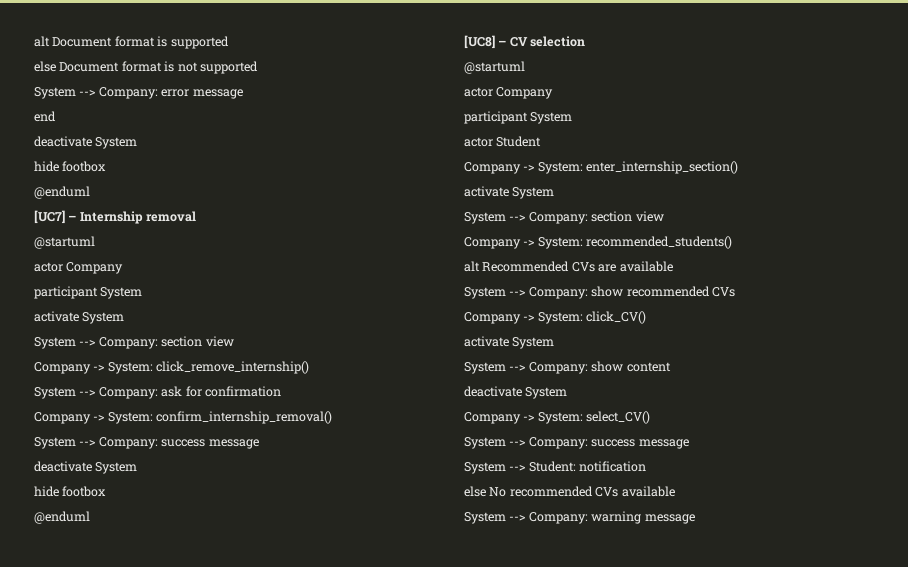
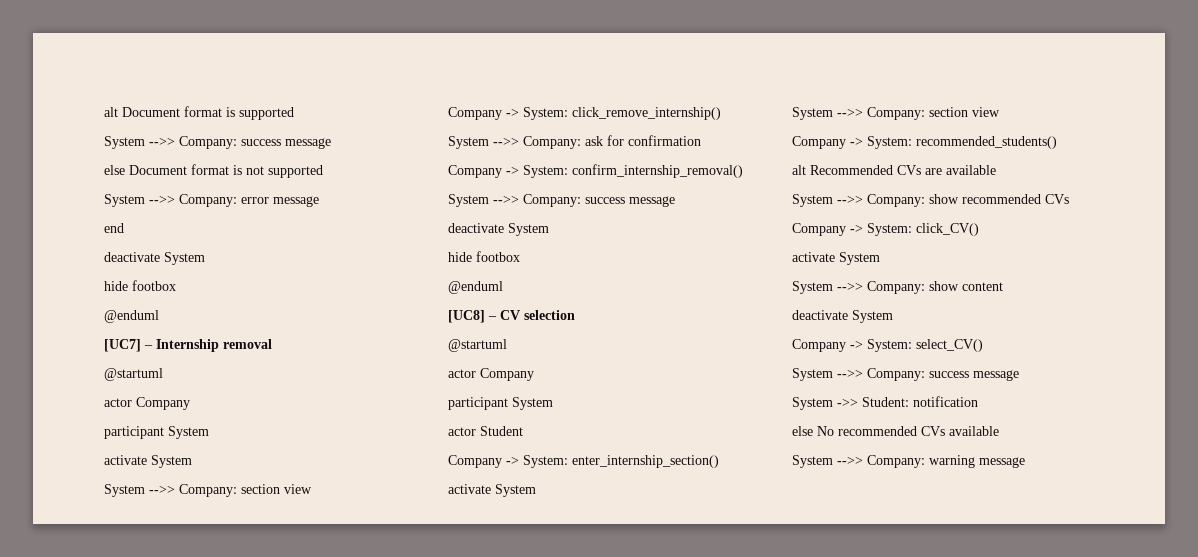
(229, 42) none -> [104,136,331,149] // System -->> Company: success message
[79,89,96,96] --> -> [149,195,175,204] -->>
[79,339,96,346] --> -> [149,485,175,494] -->>
[79,389,96,396] --> -> [493,137,519,146] -->>
[79,439,96,446] --> -> [493,195,519,204] -->>
[509,214,526,221] --> -> [837,108,863,117] -->>
[509,289,526,296] --> -> [837,195,863,204] -->>
[509,364,526,371] --> -> [837,282,863,291] -->>
[509,439,526,446] --> -> [837,369,863,378] -->>
[509,464,526,471] --> -> [837,398,858,407] ->>
[509,514,526,521] --> -> [837,456,863,465] -->>

